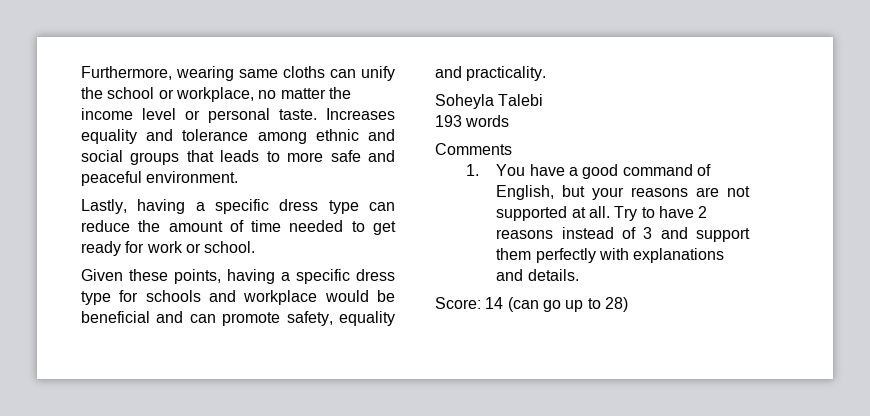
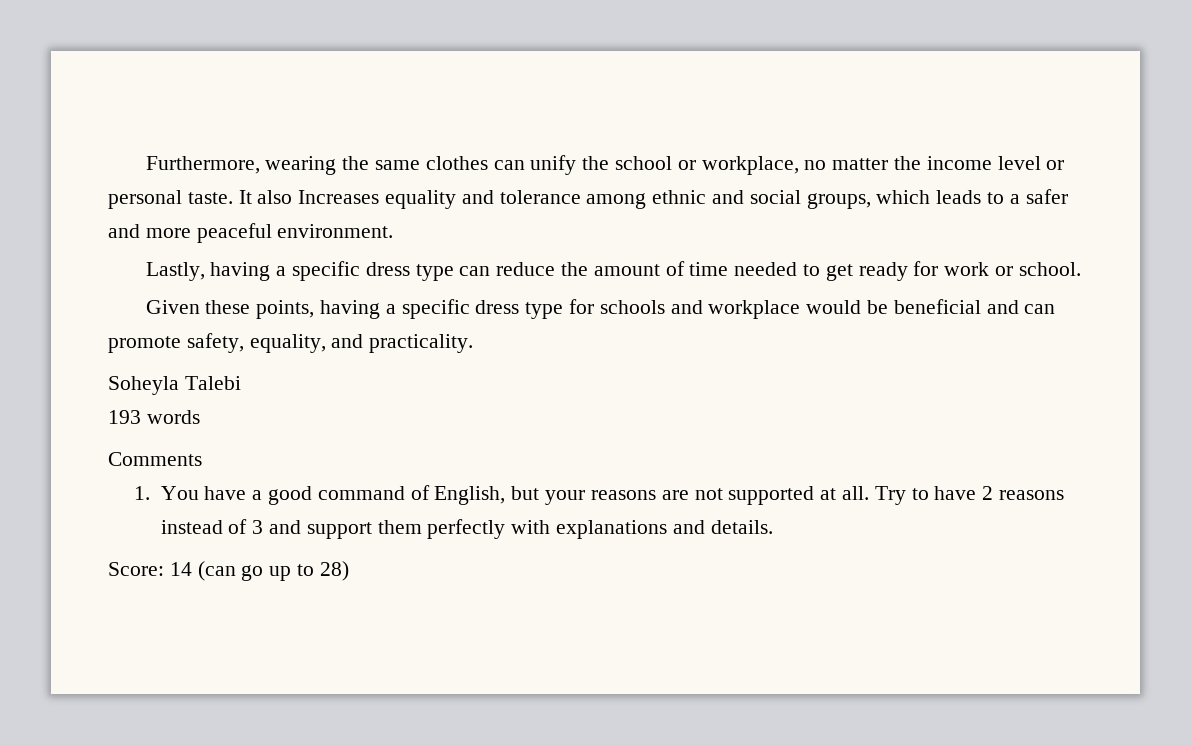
[239,66,325,78] same cloths -> [342,156,488,170] the same clothes
(317, 114) none -> [238,190,293,204] It also
[130,150,395,165] groups that leads to more safe and -> [806,189,1068,209] [108,224,191,238] groups, which leads to a safer and more
[339,311,395,326] equality -> [249,334,326,353] equality,

